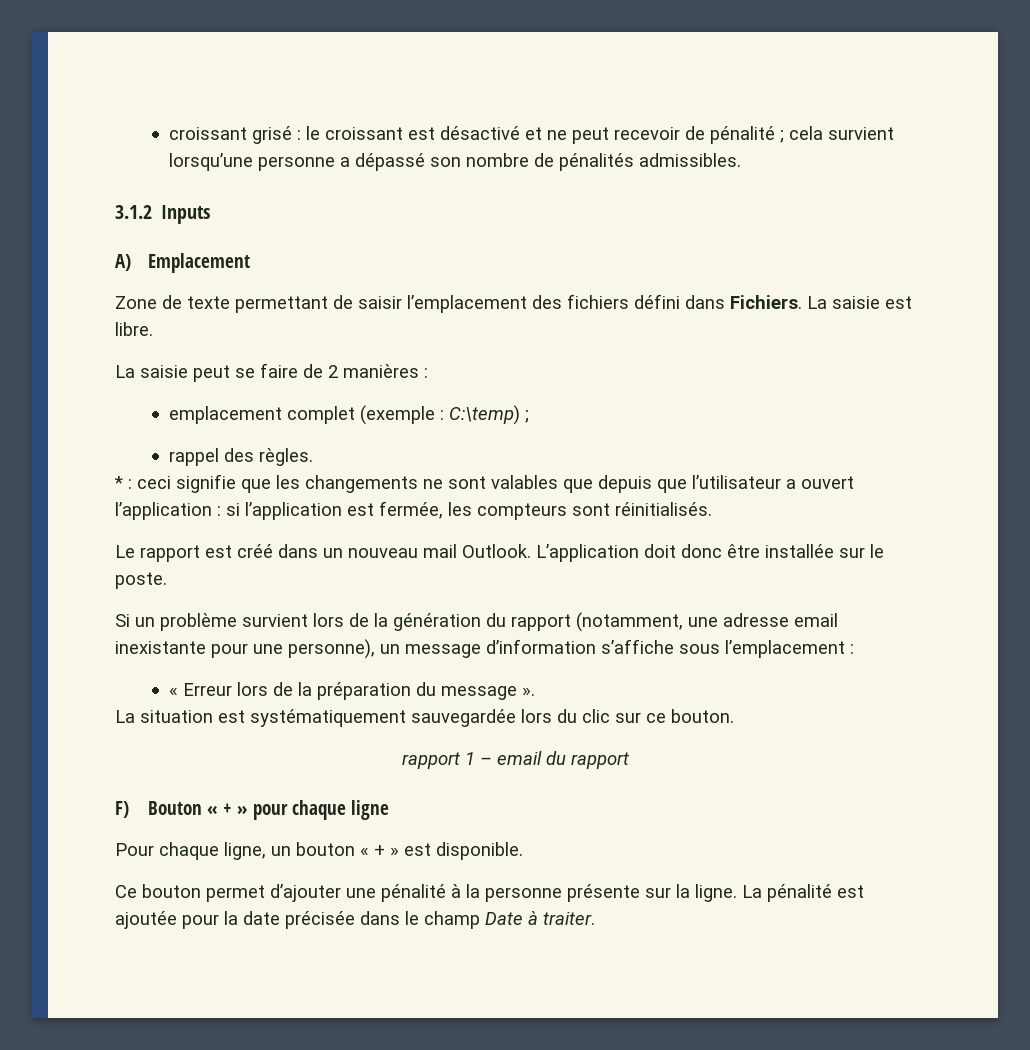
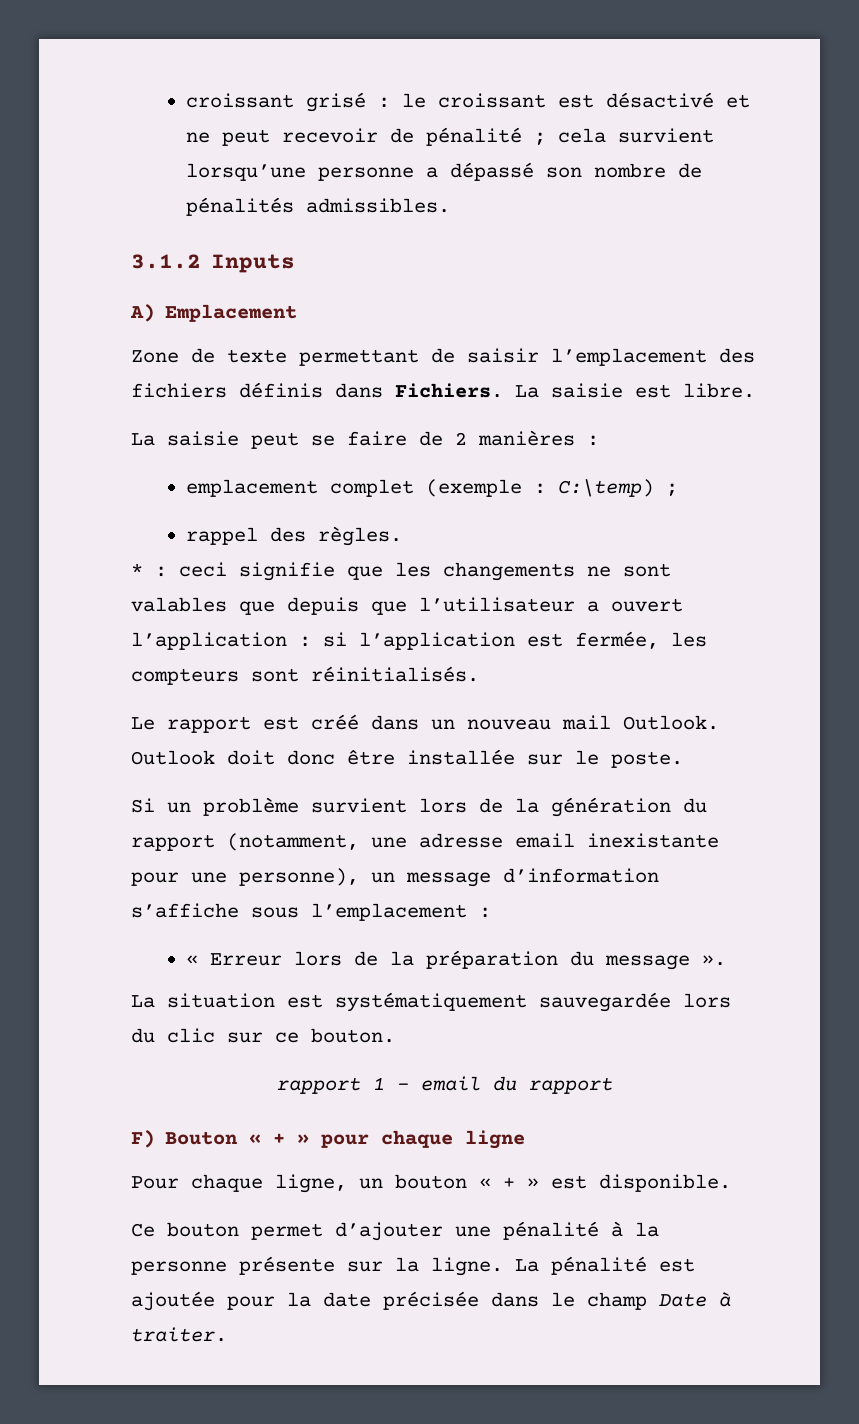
[634,294,680,309] défini -> [239,382,323,398] définis
[536,544,639,562] L’application -> [131,750,215,765] Outlook

